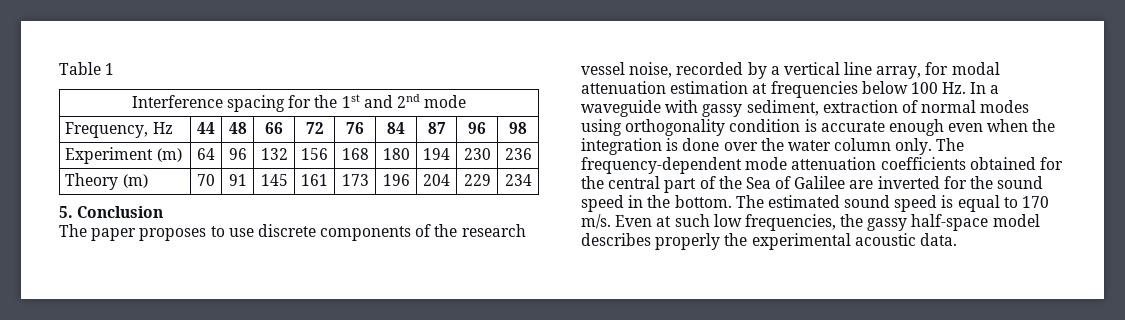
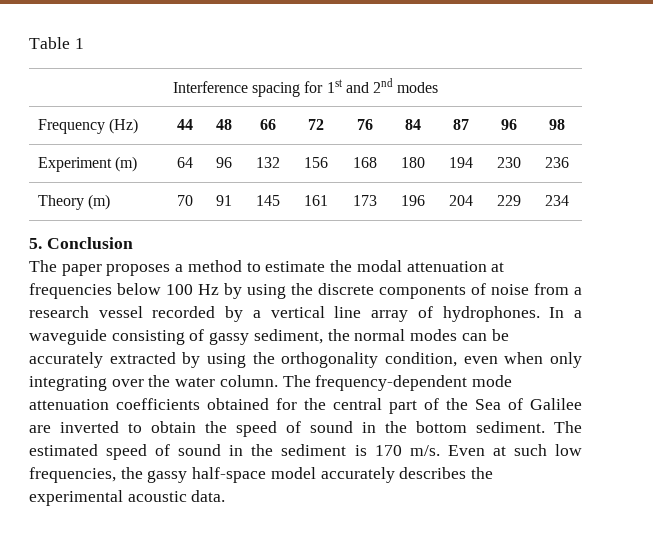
[314,95,338,108] the -> (324, 87) none
[424,95,467,108] [65,122,173,138] mode // Frequency, Hz -> [397,82,439,93] [37,118,138,134] modes // Frequency (Hz)
[210,224,458,241] to use discrete components of the -> [175,260,505,272] [29,283,582,299] a method to estimate the modal attenuation at frequencies below 100 Hz by using the discrete components of noise from a
[629,62,673,78] noise, -> (143, 312) none
[876,62,1000,79] [581,81,1000,98] [581,100,1030,117] [581,119,1056,136] [581,138,720,155] array, for modal attenuation estimation at frequencies below 100 Hz. In a waveguide with gassy sediment, extraction of normal modes using orthogonality condition is accurate enough even when the integration is done -> [371,306,583,322] [29,329,509,345] [29,352,582,368] [29,376,107,391] array of hydrophones. In a waveguide consisting of gassy sediment, the normal modes can be accurately extracted by using the orthogonality condition, even when only integrating
[834,138,933,155] column only. -> [219,375,278,387] column.
[943,176,1044,189] [581,195,1018,212] for the sound speed in the bottom. The estimated sound speed is equal to -> [128,421,582,437] [29,444,367,460] to obtain the speed of sound in the bottom sediment. The estimated speed of sound in the sediment is
[581,233,721,250] describes properly -> [320,467,467,483] accurately describes

